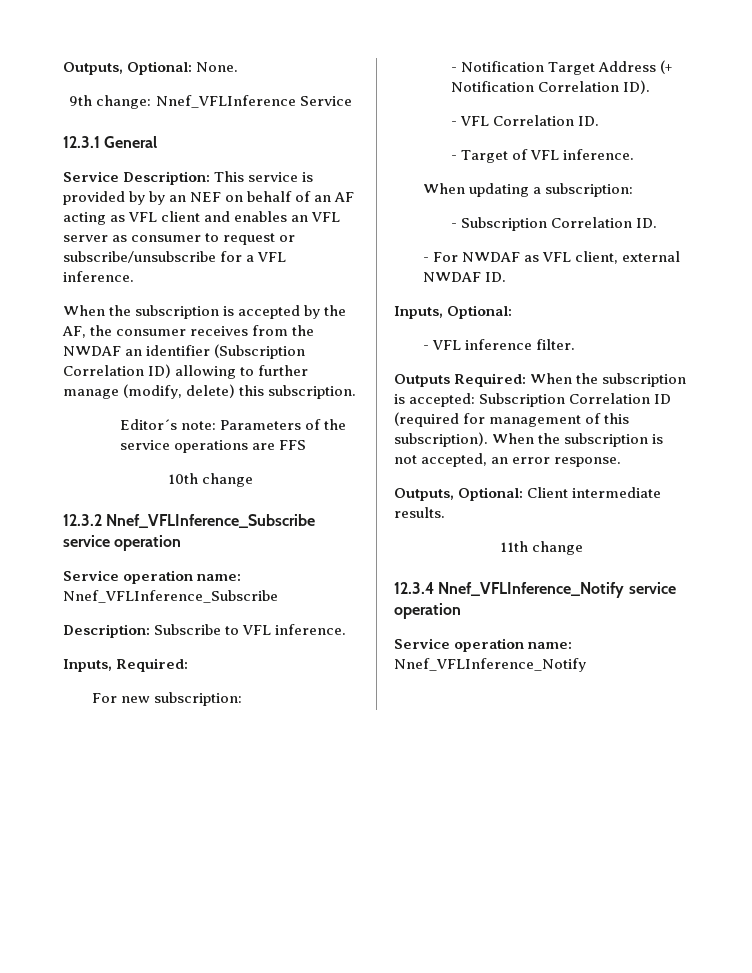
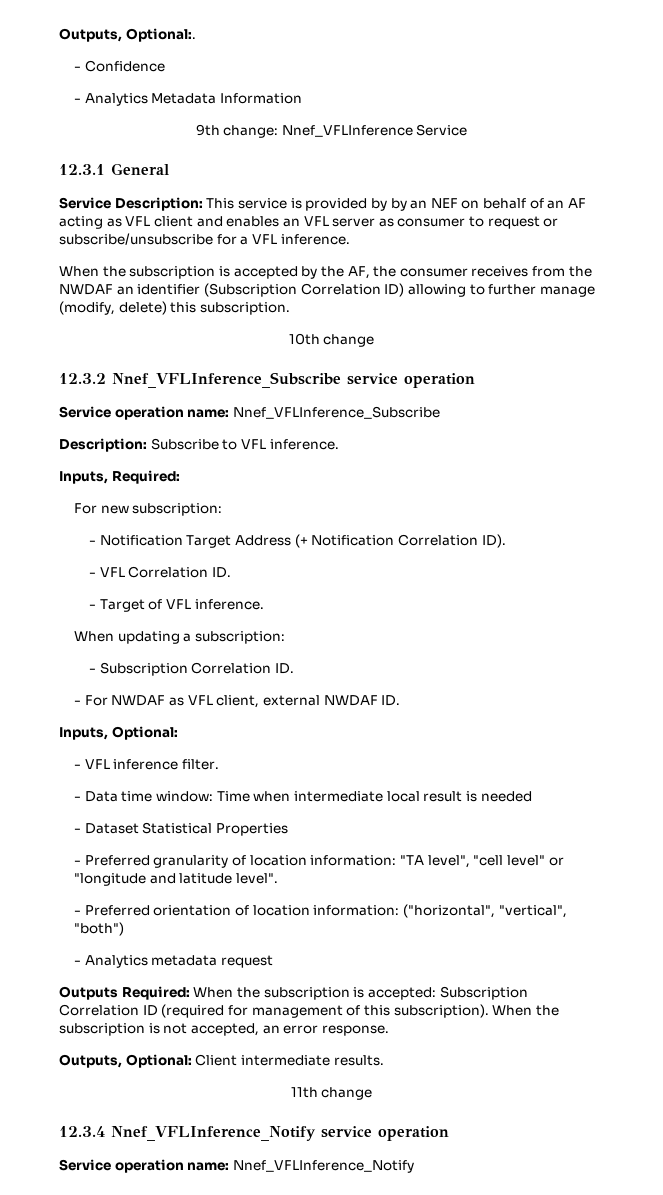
[63,61,239,75] Outputs, Optional: None. -> [59,28,196,42] [74,60,165,72] [74,93,303,106] Outputs, Optional:. // - Confidence // - Analytics Metadata Information
[120,419,347,430] [120,440,307,453] // Editor´s note: Parameters of the service operations are FFS -> (290, 308) none
(575, 344) none -> [74,791,532,802] [74,822,289,836] [74,855,564,868] [74,873,279,886] [74,904,567,918] [74,922,125,936] [74,955,274,968] // - Data time window: Time when intermediate local result is needed // - Dataset Statistical Properties // - Preferred granularity of location information: "TA level", "cell level" or "longitude and latitude level". // - Preferred orientation of location information: ("horizontal", "vertical", "both") // - Analytics metadata request

